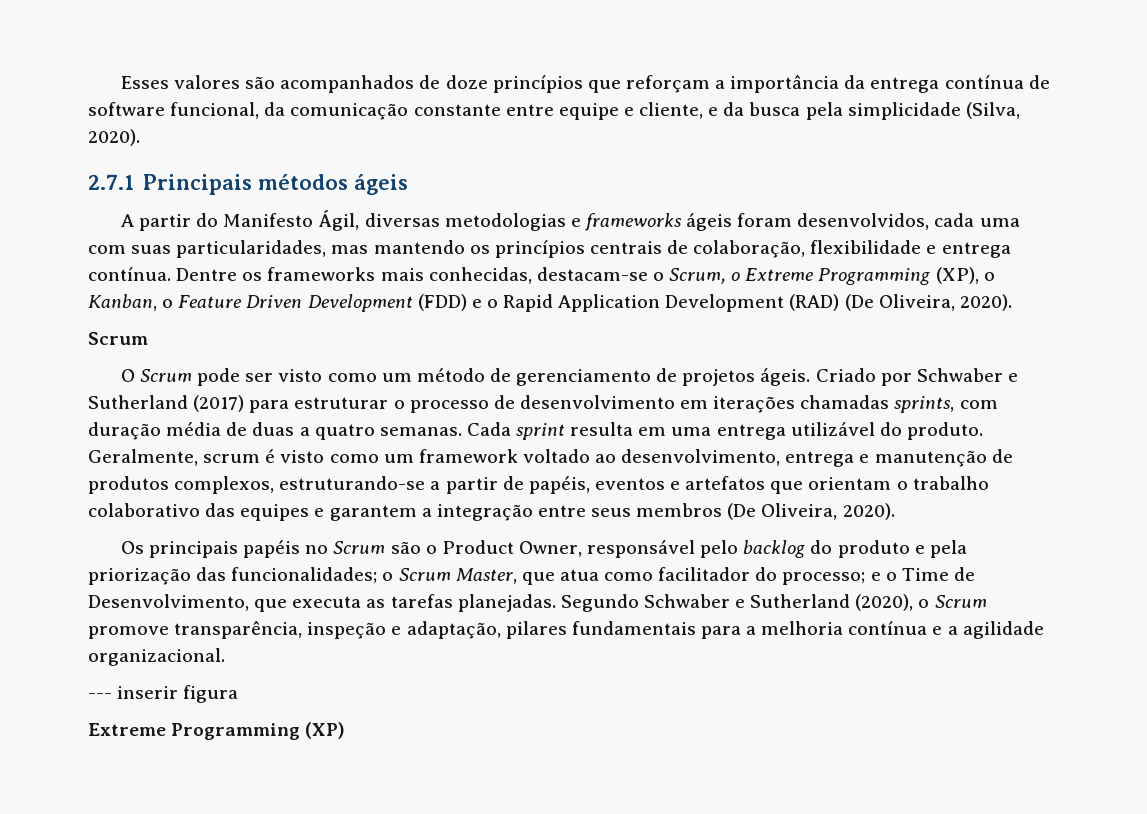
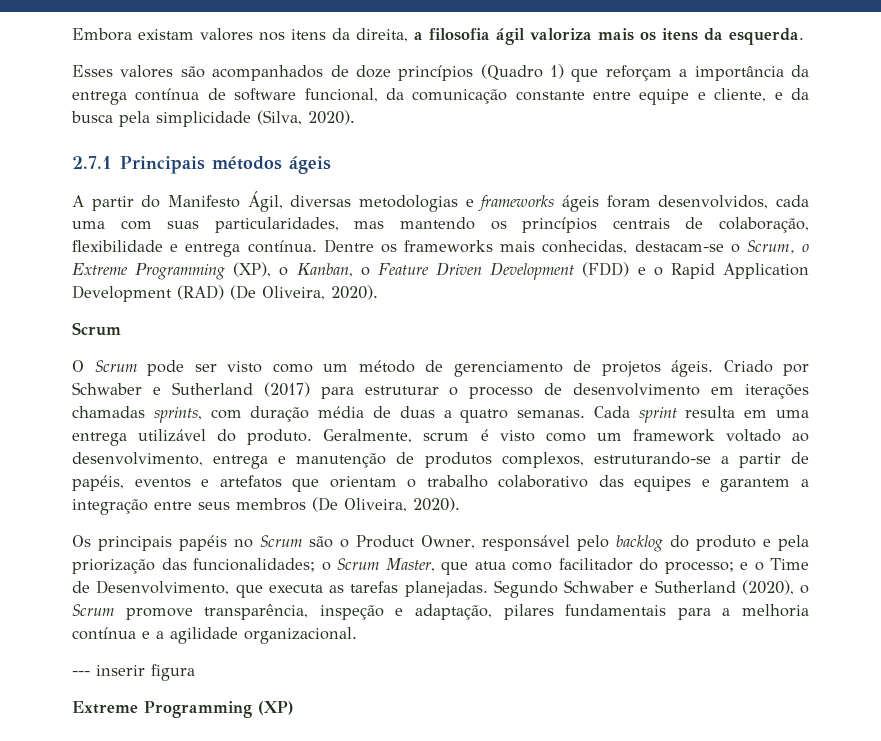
(120, 82) none -> [72,28,804,45] Embora existam valores nos itens da direita, a filosofia ágil valoriza mais os itens da esquerda. //
(583, 84) none -> [480,64,565,80] (Quadro 1)

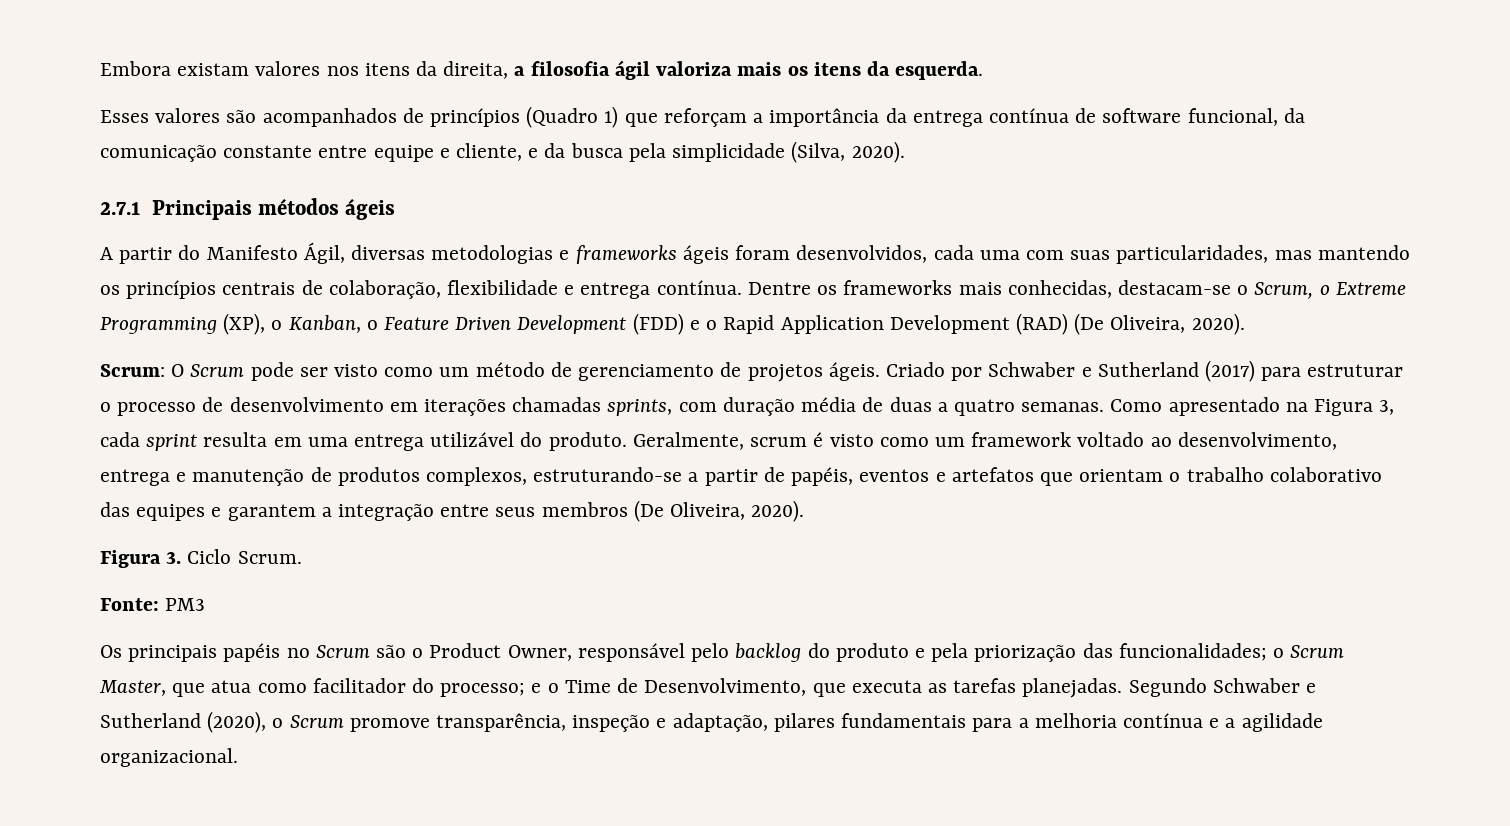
[355,65,391,78] doze -> (424, 115) none
[72,322,121,336] Scrum // -> [100,364,165,377] Scrum:
[593,406,630,418] Cada -> [1110,397,1395,416] [100,432,140,447] Como apresentado na Figura 3, cada
(460, 504) none -> [100,549,302,568] [100,598,206,611] // Figura 3. Ciclo Scrum. // Fonte: PM3
[72,664,195,681] [72,701,294,718] // --- inserir figura // Extreme Programming (XP) -> (238, 757) none

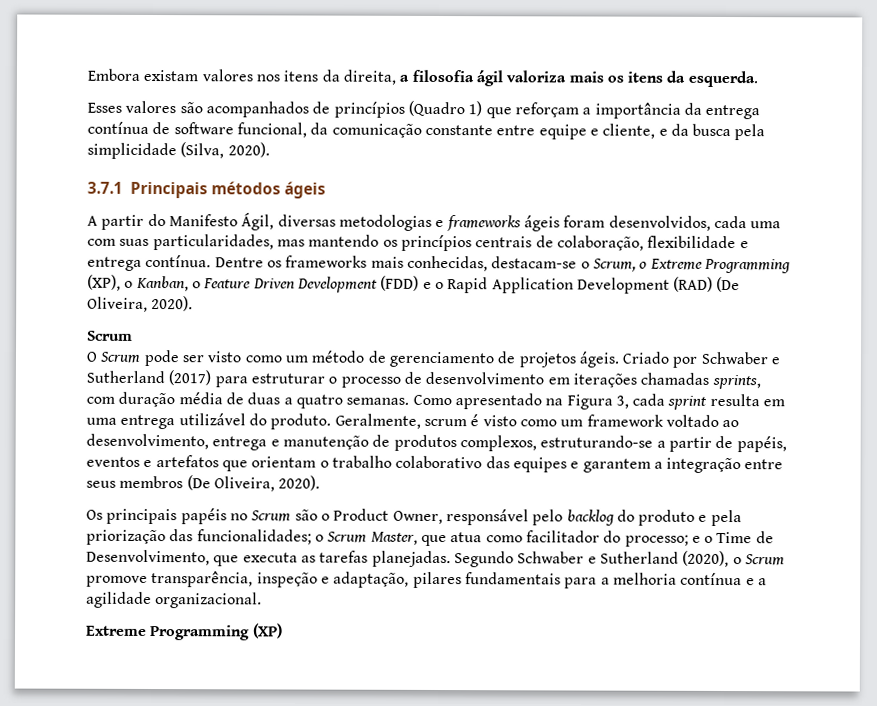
[100,202,140,215] 2.7.1 -> [87,181,123,194] 3.7.1
[100,364,165,377] Scrum: -> [87,330,133,341] Scrum //
[100,549,302,568] [100,598,206,611] // Figura 3. Ciclo Scrum. // Fonte: PM3 -> (321, 483) none
(238, 757) none -> [86,623,283,641] // Extreme Programming (XP)

